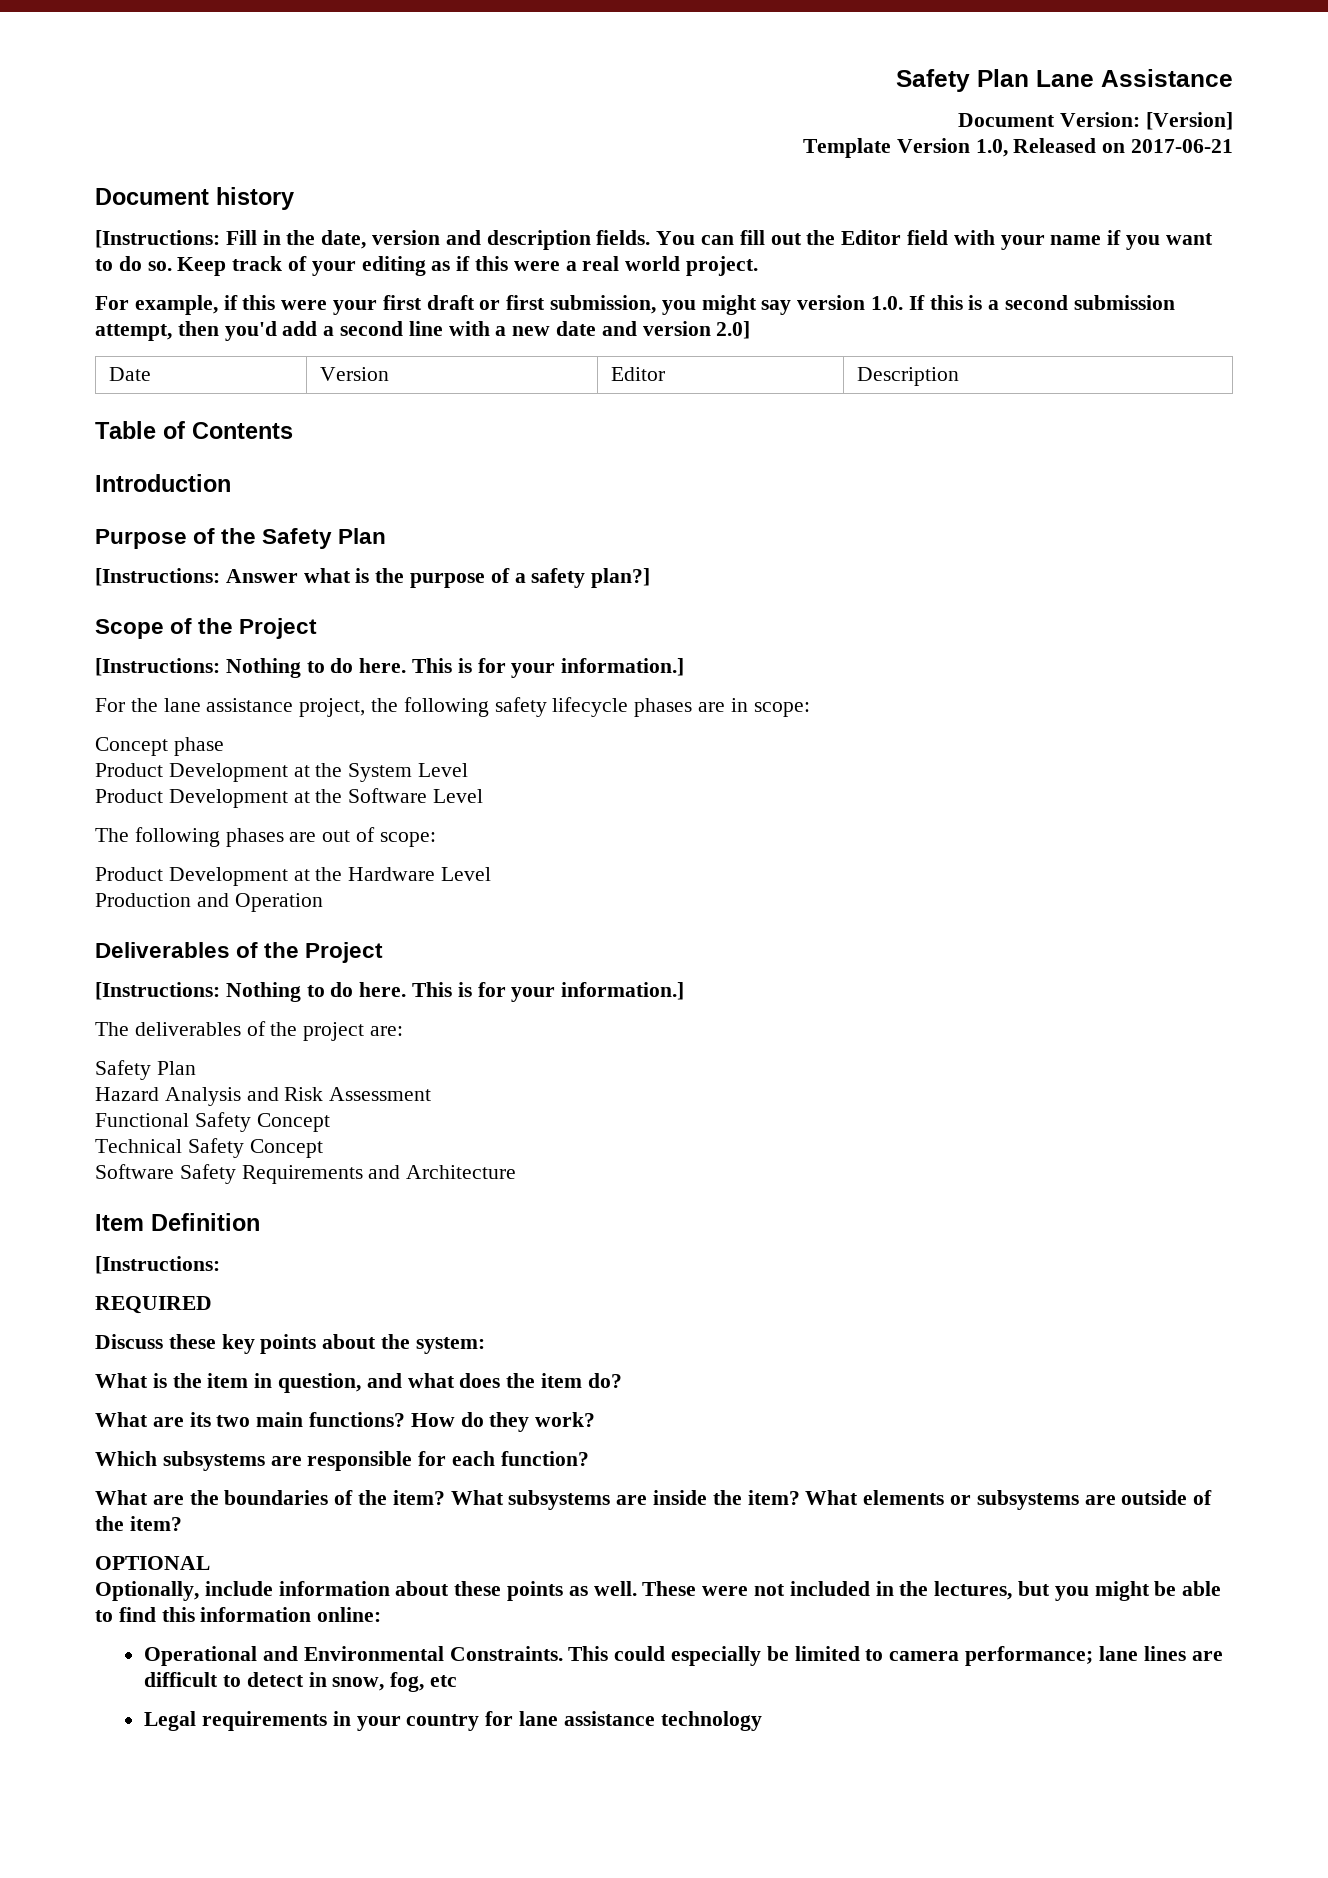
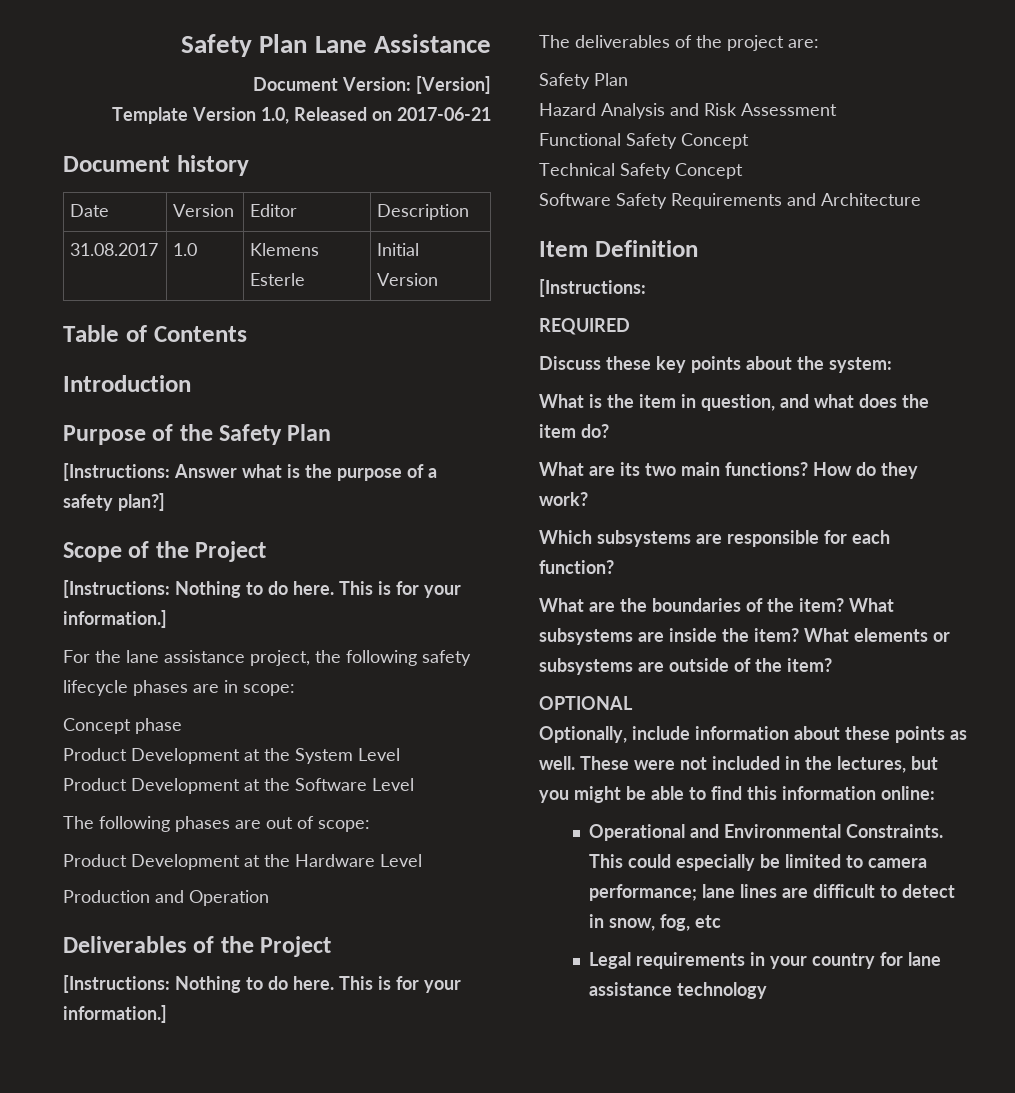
[95,230,1213,250] [95,256,759,276] [95,295,1175,315] [95,321,751,341] [109,367,152,381] [320,367,390,381] [611,367,666,381] [857,367,960,386] // [Instructions: Fill in the date, version and description fields. You can fill out the Editor field with your name if you want to do so. Keep track of your editing as if this were a real world project. // For example, if this were your first draft or first submission, you might say version 1.0. If this is a second submission attempt, then you'd add a second line with a new date and version 2.0] // Date | Version | Editor | Description -> [70,204,110,217] [173,204,235,217] [250,204,298,217] [377,204,470,220] [70,243,159,256] [173,243,198,256] [250,243,320,256] [250,273,306,286] [377,243,420,256] [377,273,439,286] // Date | Version | Editor | Description // 31.08.2017 | 1.0 | Klemens Esterle | Initial Version

